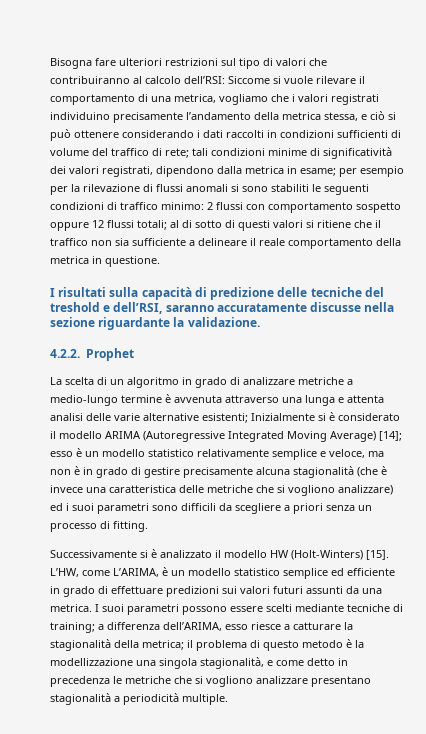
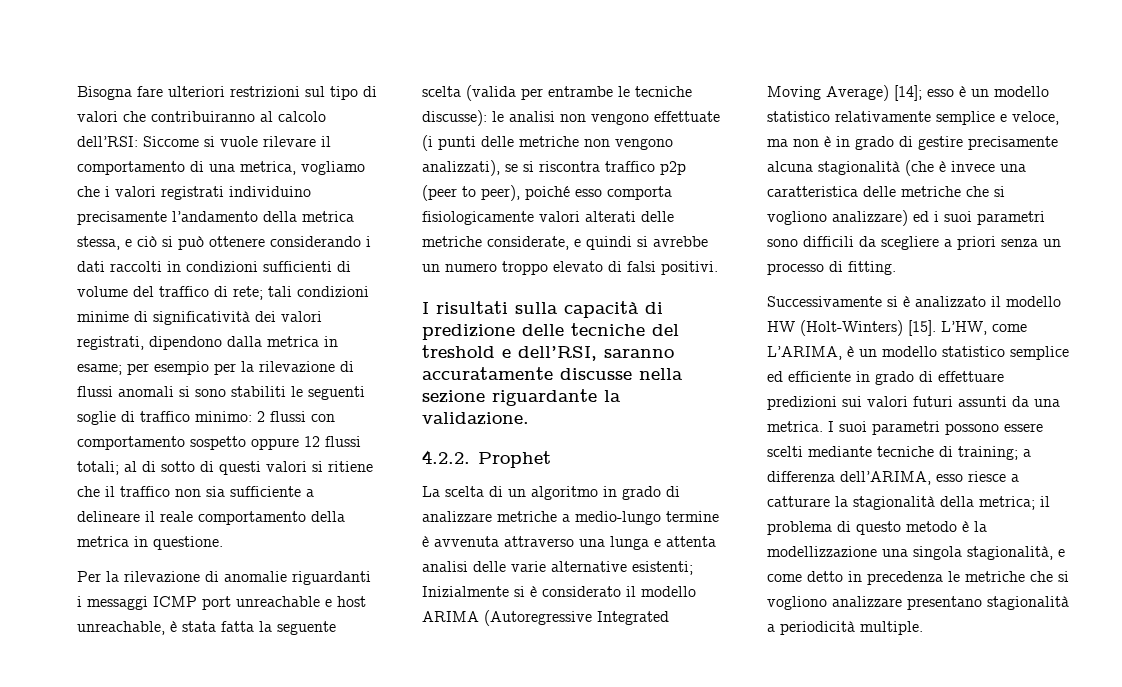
[50,202,104,210] condizioni -> [77,411,116,425] soglie
(160, 261) none -> [77,571,371,585] [77,596,366,610] [77,621,336,635] [422,85,692,101] [422,110,720,126] [422,135,673,151] [422,160,686,176] [422,185,672,201] [422,211,674,225] [422,236,708,250] [422,261,718,275] // Per la rilevazione di anomalie riguardanti i messaggi ICMP port unreachable e host unreachable, è stata fatta la seguente scelta (valida per entrambe le tecniche discusse): le analisi non vengono effettuate (i punti delle metriche non vengono analizzati), se si riscontra traffico p2p (peer to peer), poiché esso comporta fisiologicamente valori alterati delle metriche considerate, e quindi si avrebbe un numero troppo elevato di falsi positivi.

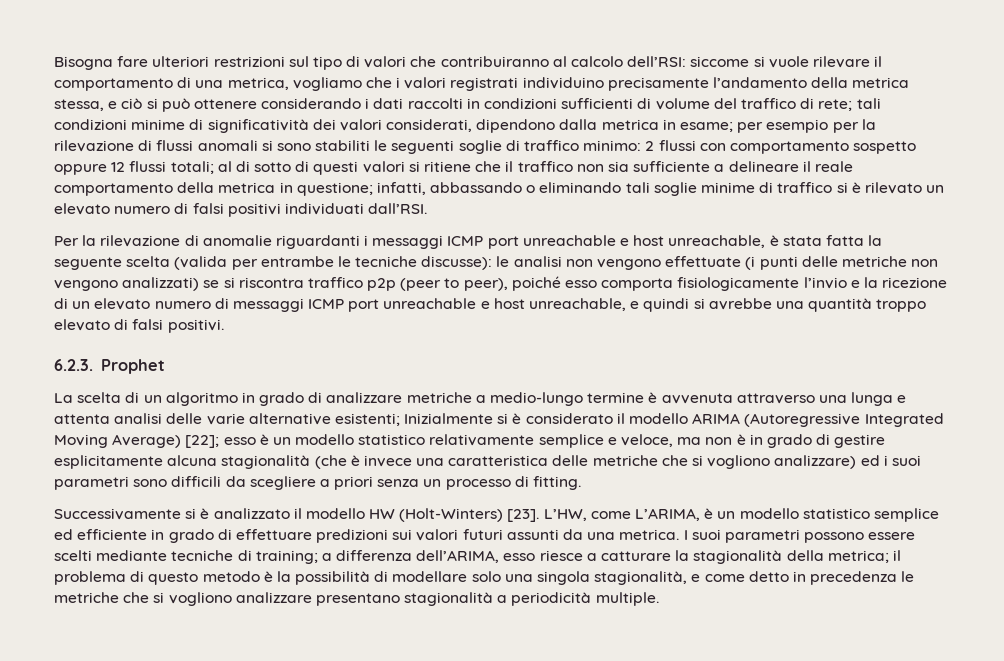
[143,136,199,147] Siccome -> [690,56,750,67] siccome
[77,336,144,350] registrati, -> [386,119,473,132] considerati,
[153,536,223,550] questione. -> [296,182,945,196] [54,203,428,217] questione; infatti, abbassando o eliminando tali soglie minime di traffico si è rilevato un elevato numero di falsi positivi individuati dall’RSI.
[422,160,500,176] analizzati), -> [122,277,200,291] analizzati)
[539,211,674,222] [422,236,569,250] valori alterati delle metriche considerate, -> [803,277,948,289] [54,298,627,312] l’invio e la ricezione di un elevato numero di messaggi ICMP port unreachable e host unreachable,
[422,263,497,272] un numero -> [775,298,873,312] una quantità
[422,301,663,318] [422,323,679,340] [422,345,674,361] [422,367,683,380] [422,389,621,406] [422,412,529,426] [422,450,470,464] I risultati sulla capacità di predizione delle tecniche del treshold e dell’RSI, saranno accuratamente discusse nella sezione riguardante la validazione. // 4.2.2. -> [54,359,93,371] 6.2.3.
[894,85,922,101] [14]; -> [185,435,220,448] [22];
[968,136,1058,150] precisamente -> [54,455,163,469] esplicitamente
[908,320,936,336] [15]. -> [507,509,540,522] [23].
[767,546,877,557] modellizzazione -> [295,571,501,585] possibilità di modellare solo

